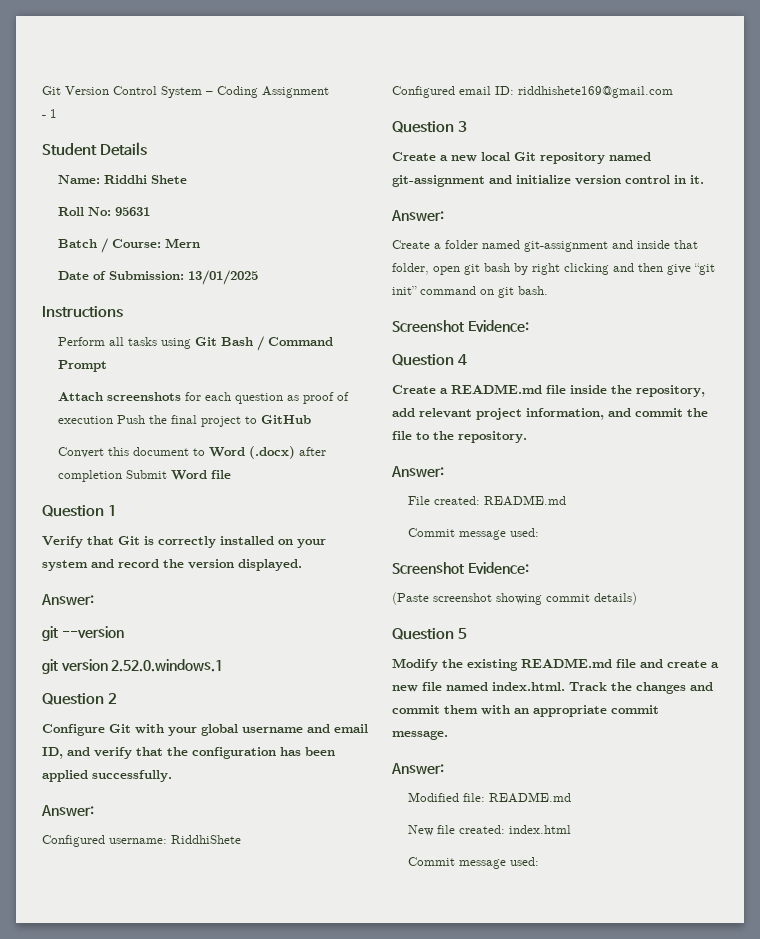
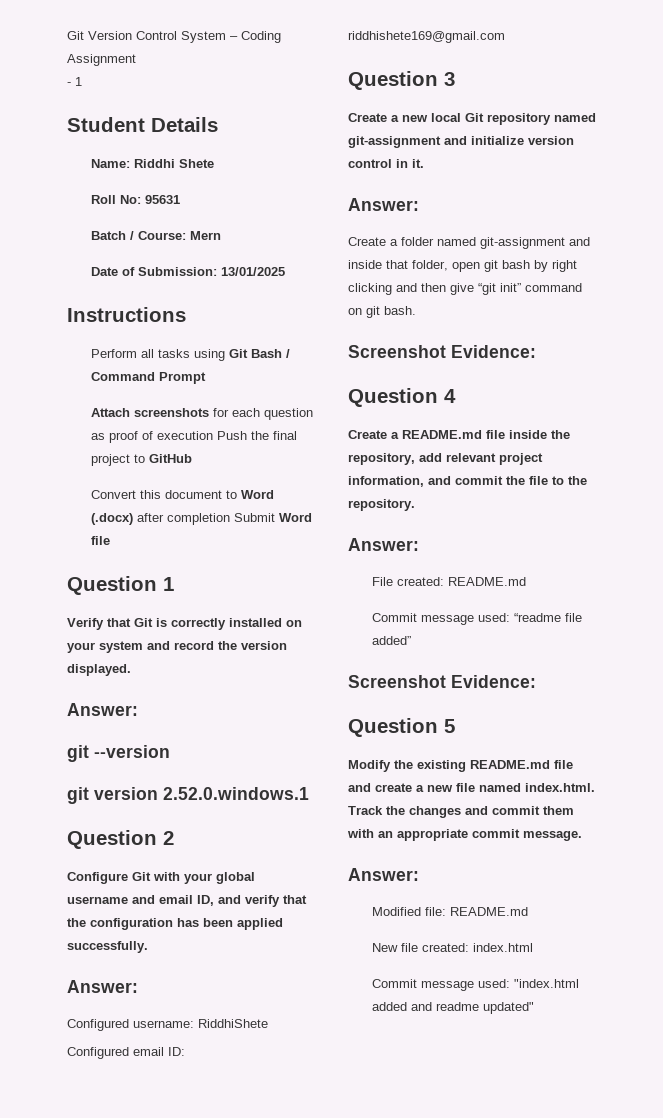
[392,562,529,574] [392,592,637,605] // Screenshot Evidence: // (Paste screenshot showing commit details) -> [513,613,582,622] [371,636,411,645] [348,675,536,688] “readme file added” // Screenshot Evidence:
(540, 861) none -> [513,979,579,988] [371,1002,534,1014] "index.html added and readme updated"

